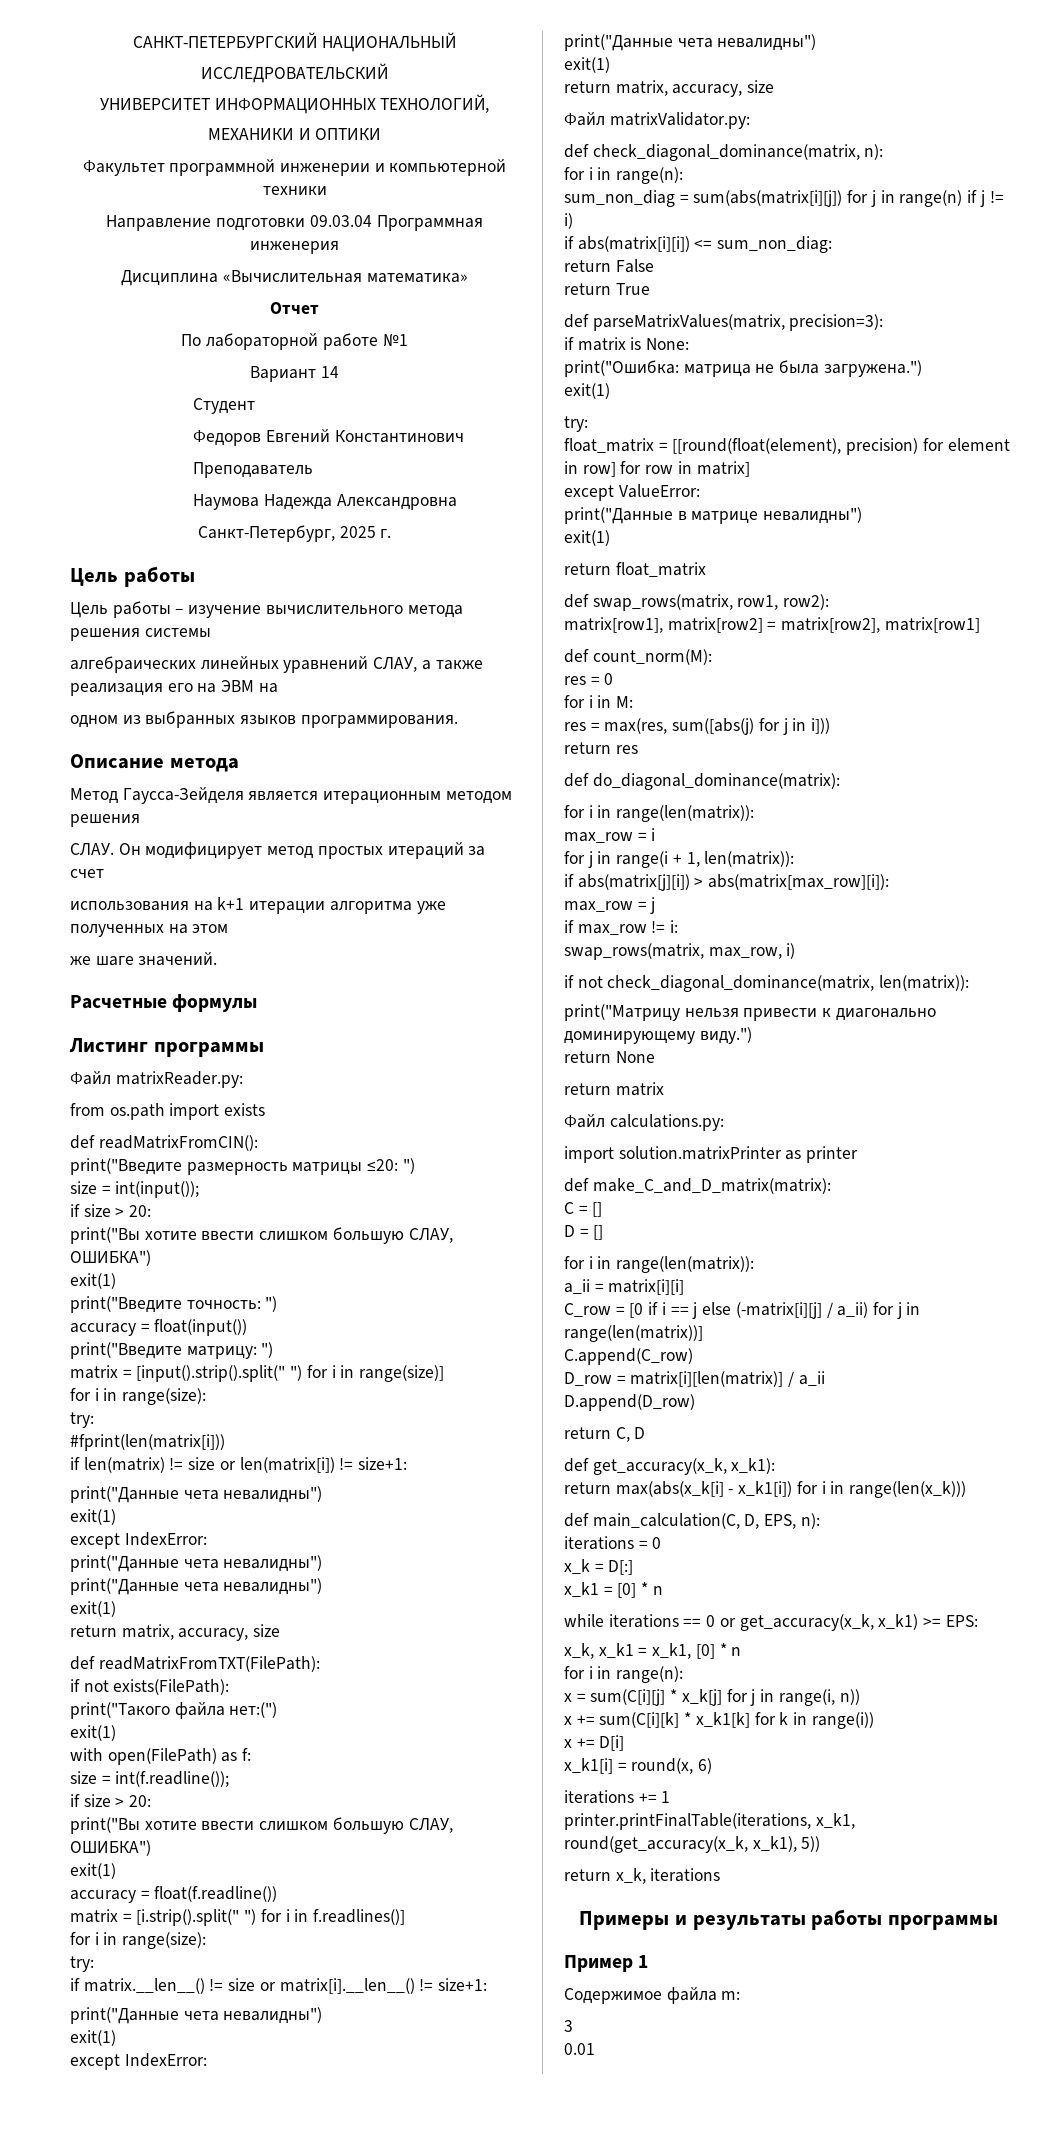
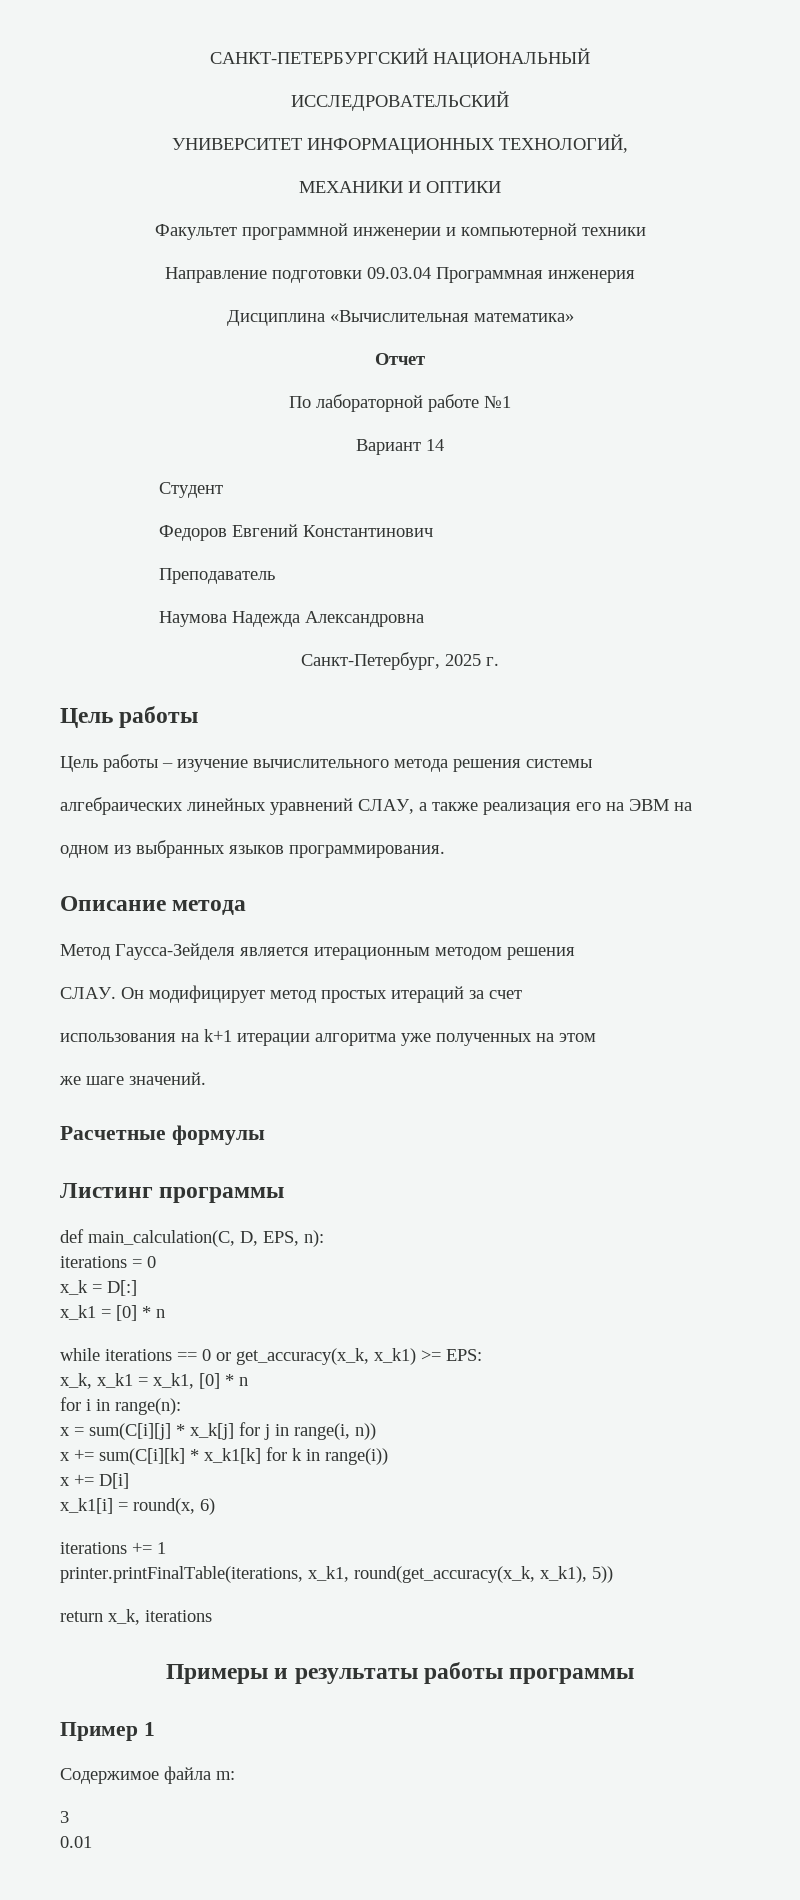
[70,1071,243,1088] [70,1103,266,1120] [70,1135,258,1151] [70,1158,415,1175] [70,1181,200,1198] [70,1204,152,1217] [70,1227,453,1244] [70,1250,151,1266] [70,1273,116,1289] [70,1296,278,1313] [70,1319,248,1336] [70,1342,274,1359] [70,1365,445,1382] [70,1388,207,1405] [70,1412,94,1428] [70,1434,225,1451] [70,1457,408,1473] [70,1486,323,1503] [70,1509,116,1525] [70,1532,207,1549] [70,1555,323,1572] [70,1578,323,1595] [70,1601,116,1617] [70,1624,281,1641] [70,1656,320,1672] [70,1679,230,1695] [70,1702,278,1719] [70,1725,116,1741] [70,1748,252,1765] [70,1771,230,1787] [70,1794,152,1807] [70,1817,453,1834] [70,1840,151,1856] [70,1863,116,1879] [70,1886,278,1903] [70,1909,406,1926] [70,1932,207,1949] [70,1956,94,1972] [70,1978,488,1994] [70,2007,323,2024] [70,2030,116,2046] [70,2053,207,2070] [564,34,817,51] [564,57,610,73] [564,80,775,97] [564,112,750,129] [564,144,884,161] [564,167,684,184] [564,190,1004,207] [564,213,573,229] [564,236,833,253] [564,259,654,273] [564,283,650,295] [564,314,884,331] [564,337,690,351] [564,360,922,377] [564,383,610,399] [564,416,588,432] [564,438,1010,455] [564,461,750,477] [564,484,700,501] [564,507,863,524] [564,530,610,546] [564,562,706,577] [564,594,830,611] [564,617,980,633] [564,649,712,665] [564,673,614,685] [564,695,634,708] [564,718,831,735] [564,742,638,754] [564,773,840,790] [564,805,755,822] [564,828,656,843] [564,851,795,868] [564,874,890,891] [564,897,656,914] [564,920,679,935] [564,943,796,960] [564,975,970,992] [564,1004,936,1021] [564,1027,752,1044] [564,1051,655,1063] [564,1082,664,1096] [564,1114,724,1131] [564,1146,859,1163] [564,1178,831,1194] [564,1202,603,1217] [564,1225,604,1240] [564,1256,755,1273] [564,1279,685,1295] [564,1302,921,1319] [564,1325,703,1342] [564,1348,693,1365] [564,1371,825,1387] [564,1394,695,1411] [564,1427,646,1442] [564,1458,776,1475] [564,1481,967,1498] // Файл matrixReader.py: // from os.path import exists // def readMatrixFromCIN(): // print("Введите размерность матрицы ≤20: ") // size = int(input()); // if size > 20: // print("Вы хотите ввести слишком большую СЛАУ, ОШИБКА") // exit(1) // print("Введите точность: ") // accuracy = float(input()) // print("Введите матрицу: ") // matrix = [input().strip().split(" ") for i in range(size)] // for i in range(size): // try: // #fprint(len(matrix[i])) // if len(matrix) != size or len(matrix[i]) != size+1: // print("Данные чета невалидны") // exit(1) // except IndexError: // print("Данные чета невалидны") // print("Данные чета невалидны") // exit(1) // return matrix, accuracy, size // def readMatrixFromTXT(FilePath): // if not exists(FilePath): // print("Такого файла нет:(") // exit(1) // with open(FilePath) as f: // size = int(f.readline()); // if size > 20: // print("Вы хотите ввести слишком большую СЛАУ, ОШИБКА") // exit(1) // accuracy = float(f.readline()) // matrix = [i.strip().split(" ") for i in f.readlines()] // for i in range(size): // try: // if matrix.__len__() != size or matrix[i].__len__() != size+1: // print("Данные чета невалидны") // exit(1) // except IndexError: // print("Данные чета невалидны") // exit(1) // return matrix, accuracy, size // Файл matrixValidator.py: // def check_diagonal_dominance(matrix, n): // for i in range(n): // sum_non_diag = sum(abs(matrix[i][j]) for j in range(n) if j != i) // if abs(matrix[i][i]) <= sum_non_diag: // return False // return True // def parseMatrixValues(matrix, precision=3): // if matrix is None: // print("Ошибка: матрица не была загружена.") // exit(1) // try: // float_matrix = [[round(float(element), precision) for element in row] for row in matrix] // except ValueError: // print("Данные в матрице невалидны") // exit(1) // return float_matrix // def swap_rows(matrix, row1, row2): // matrix[row1], matrix[row2] = matrix[row2], matrix[row1] // def count_norm(M): // res = 0 // for i in M: // res = max(res, sum([abs(j) for j in i])) // return res // def do_diagonal_dominance(matrix): // for i in range(len(matrix)): // max_row = i // for j in range(i + 1, len(matrix)): // if abs(matrix[j][i]) > abs(matrix[max_row][i]): // max_row = j // if max_row != i: // swap_rows(matrix, max_row, i) // if not check_diagonal_dominance(matrix, len(matrix)): // print("Матрицу нельзя привести к диагонально доминирующему виду.") // return None // return matrix // Файл calculations.py: // import solution.matrixPrinter as printer // def make_C_and_D_matrix(matrix): // C = [] // D = [] // for i in range(len(matrix)): // a_ii = matrix[i][i] // C_row = [0 if i == j else (-matrix[i][j] / a_ii) for j in range(len(matrix))] // C.append(C_row) // D_row = matrix[i][len(matrix)] / a_ii // D.append(D_row) // return C, D // def get_accuracy(x_k, x_k1): // return max(abs(x_k[i] - x_k1[i]) for i in range(len(x_k))) -> (285, 1195) none

